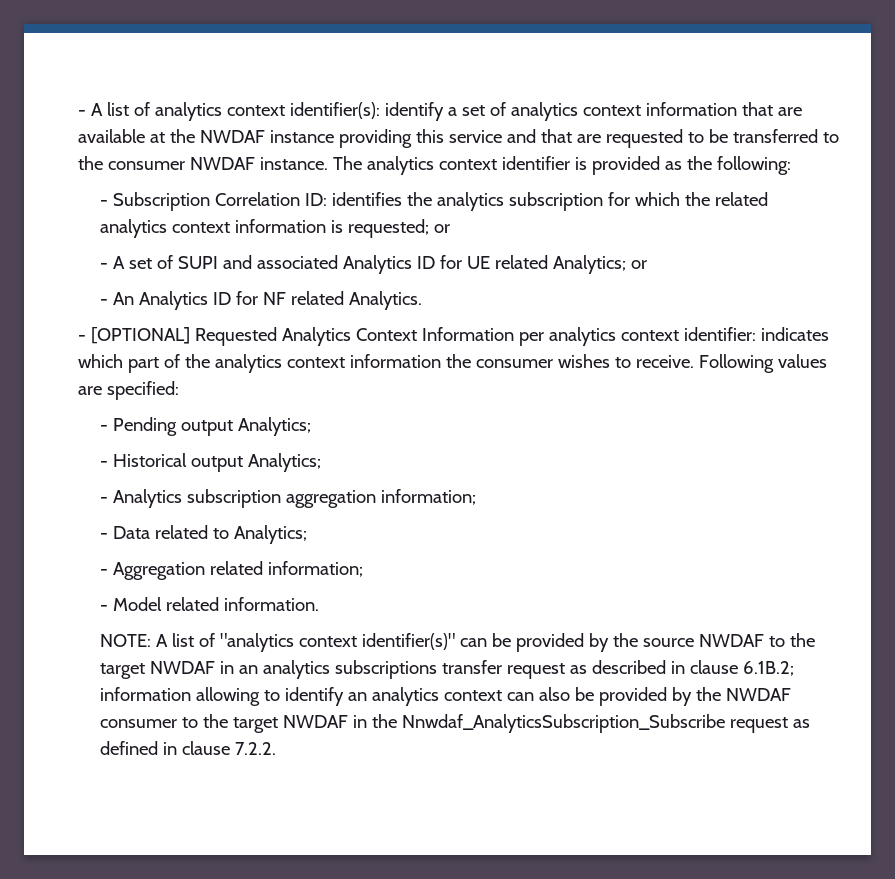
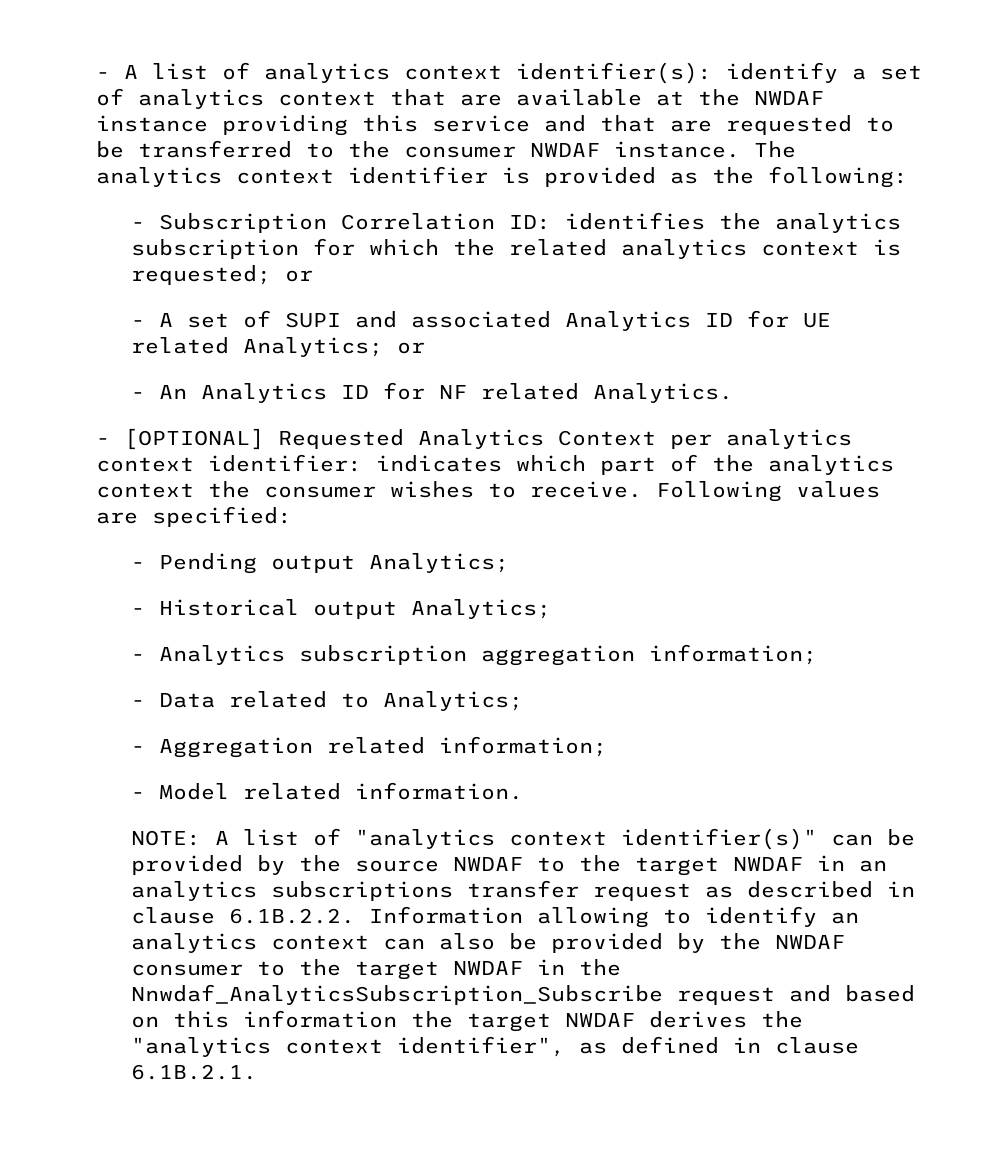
[645,102,737,116] information -> (376, 98) none
[234,219,326,233] information -> (860, 248) none
[421,327,514,341] Information -> (656, 438) none
[349,354,441,368] information -> (194, 490) none
[742,661,794,676] [99,687,191,701] 6.1B.2; information -> [229,906,524,924] 6.1B.2.2. Information
(788, 725) none -> [789,985,916,1002] [131,1010,804,1032] [131,1036,566,1057] and based on this information the target NWDAF derives the "analytics context identifier",
[234,742,276,755] 7.2.2. -> [131,1064,258,1080] 6.1B.2.1.

